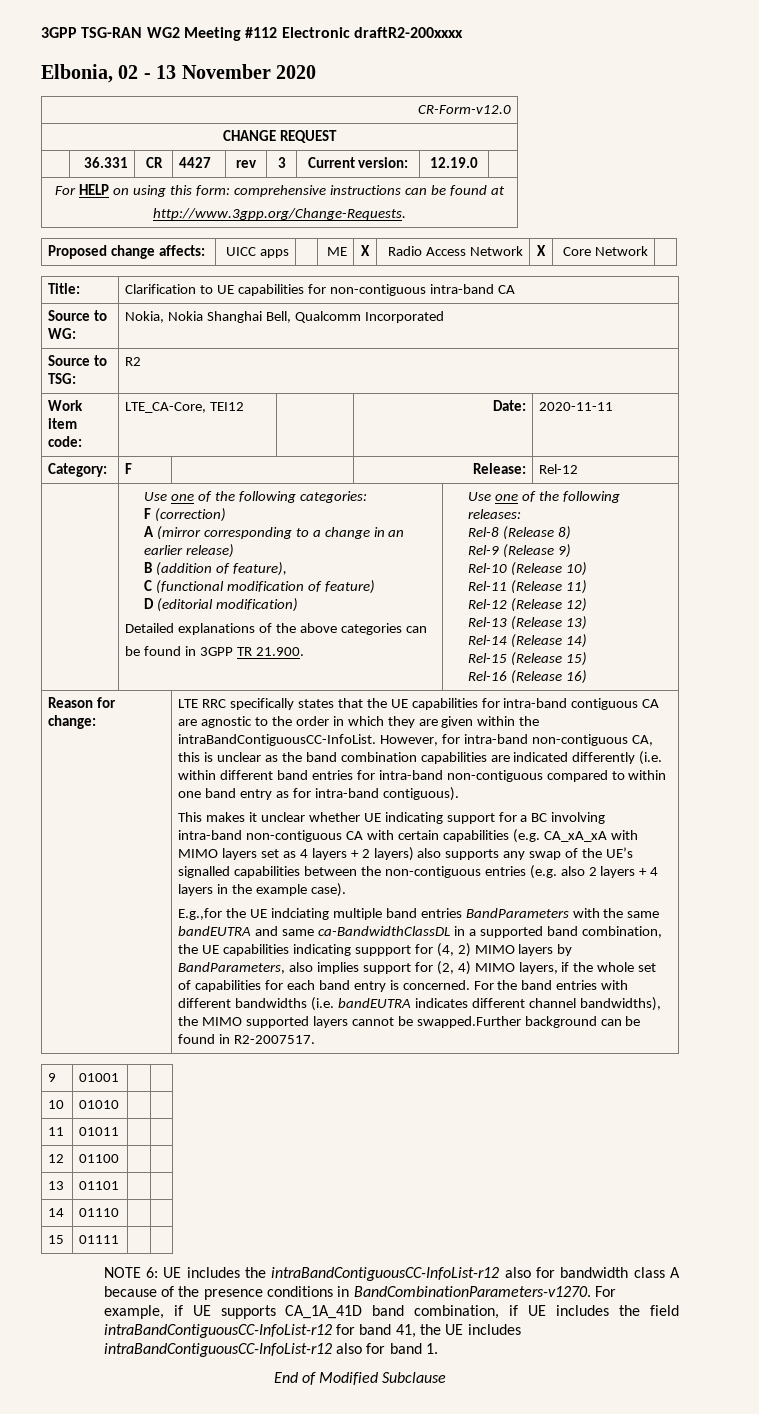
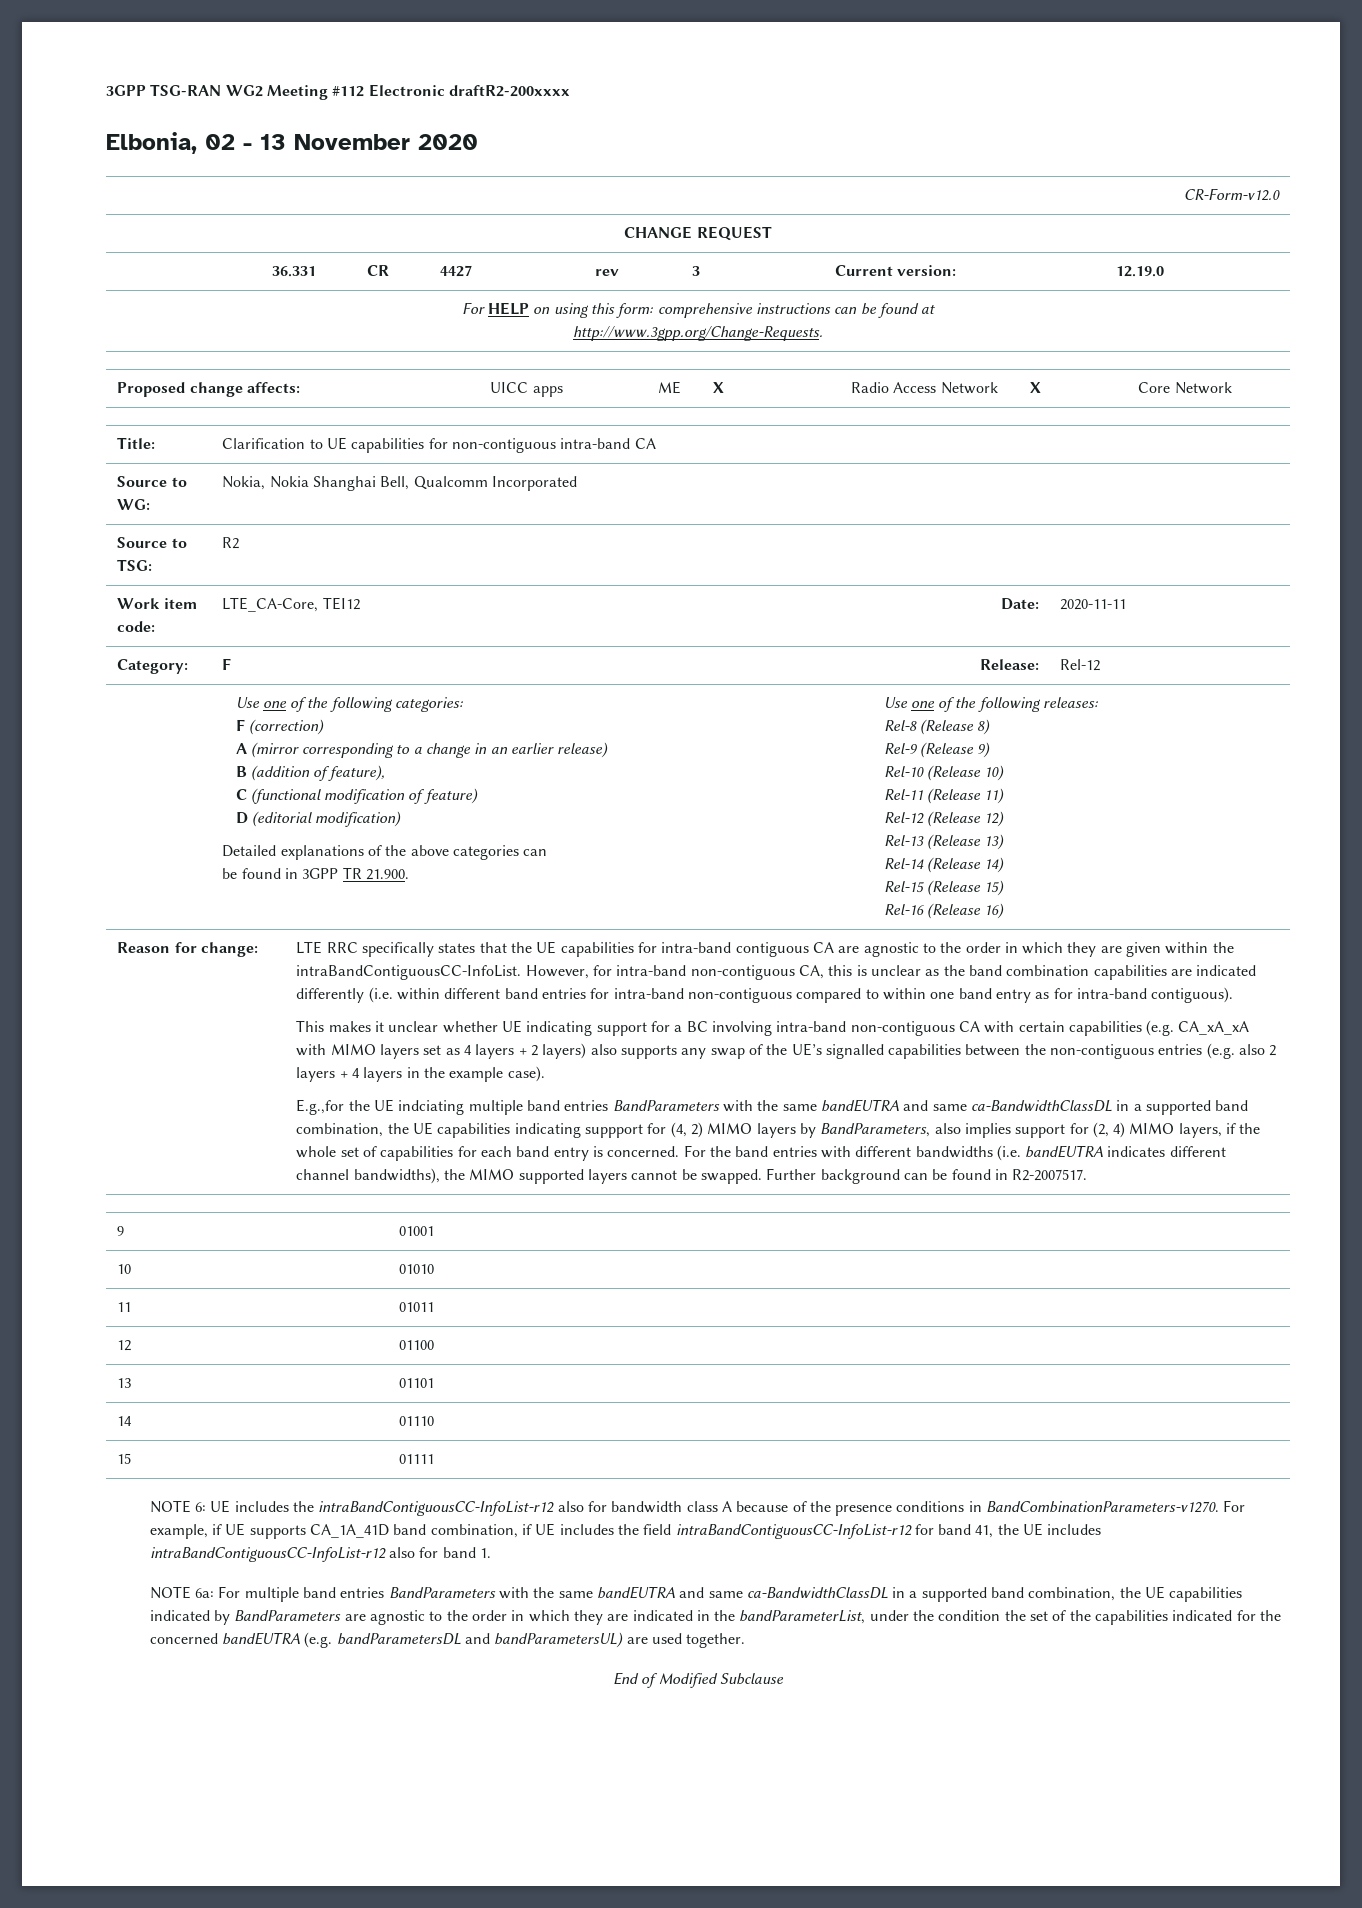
[416,1016,521,1028] swapped.Further -> [700,1168,817,1184] swapped. Further
(439, 1348) none -> [149,1586,1243,1602] [149,1610,1281,1625] [149,1632,746,1648] // NOTE 6a: For multiple band entries BandParameters with the same bandEUTRA and same ca-BandwidthClassDL in a supported band combination, the UE capabilities indicated by BandParameters are agnostic to the order in which they are indicated in the bandParameterList, under the condition the set of the capabilities indicated for the concerned bandEUTRA (e.g. bandParametersDL and bandParametersUL) are used together.

